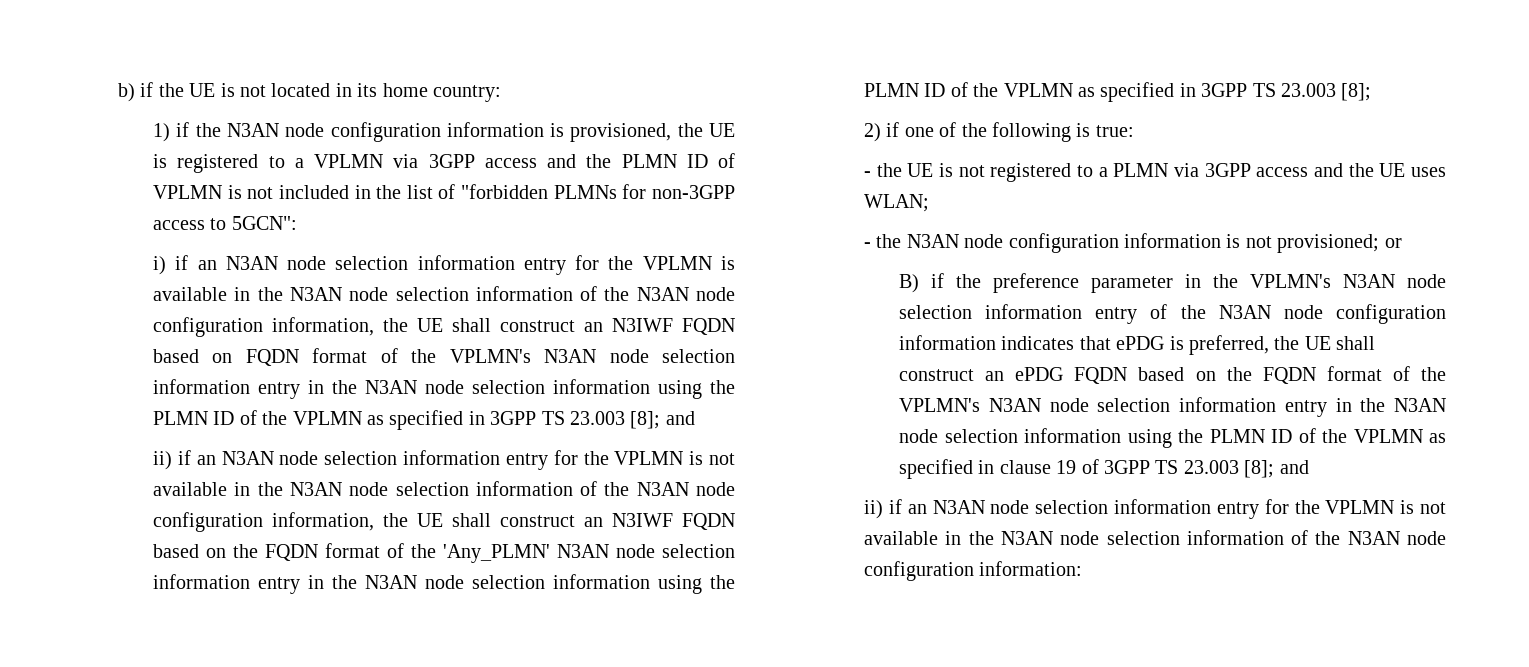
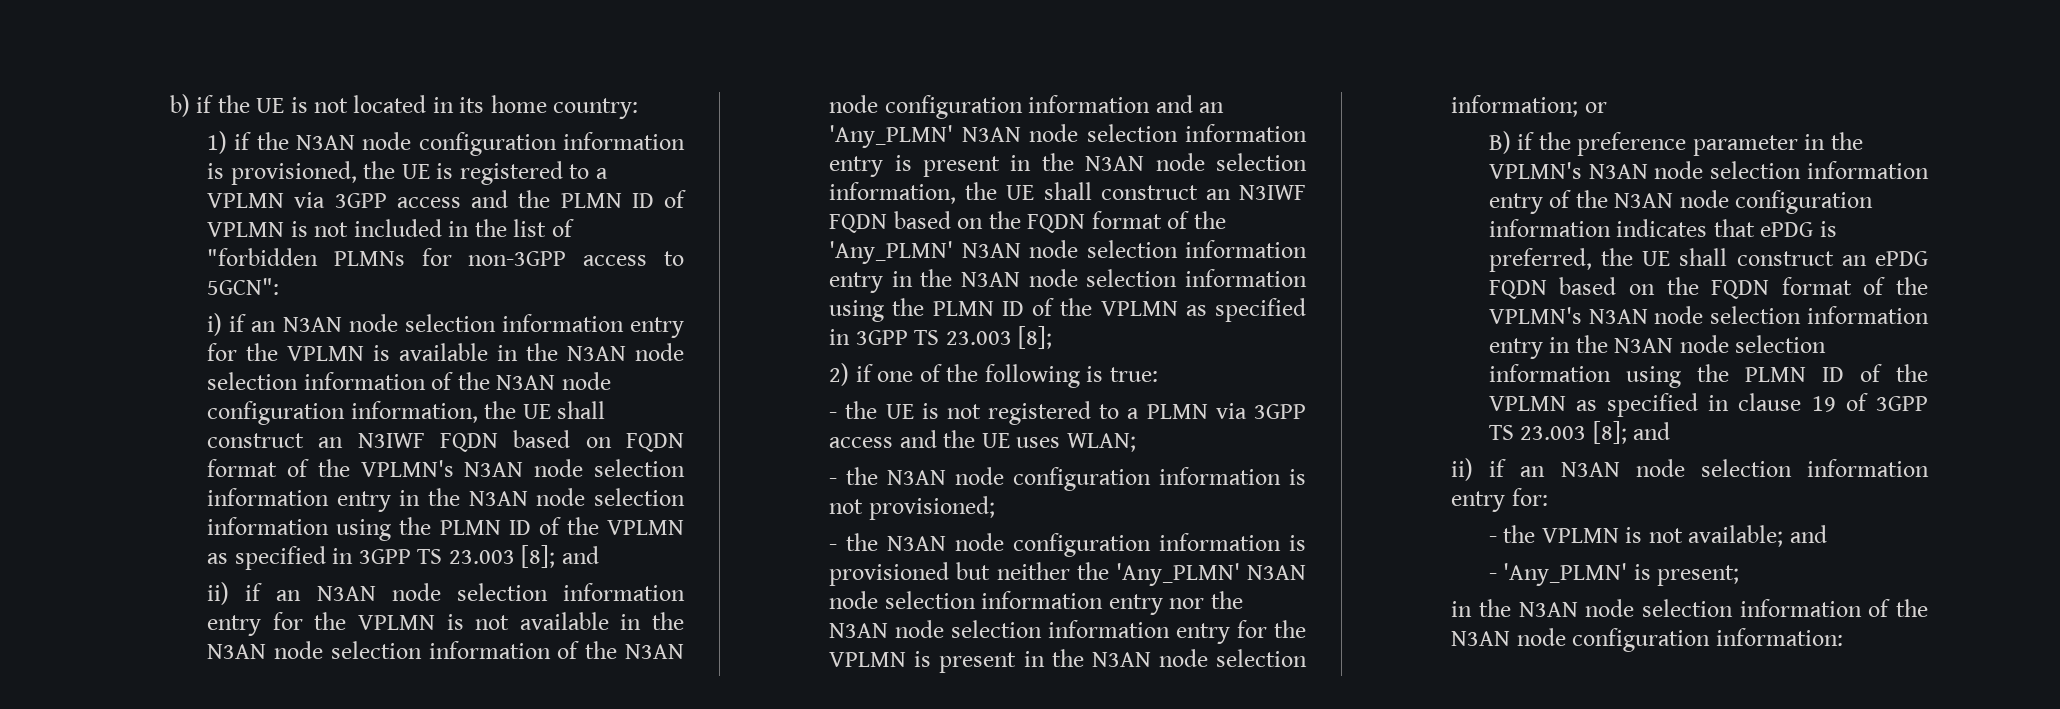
(264, 522) none -> [1028,95,1225,113] [829,124,1307,148] [829,153,1307,177] information and an 'Any_PLMN' N3AN node selection information entry is present in the N3AN node selection
(1380, 243) none -> [829,533,1306,557] [829,562,1306,586] [829,591,1243,615] [829,620,1306,644] [829,649,1307,673] [1451,95,1579,117] // - the N3AN node configuration information is provisioned but neither the 'Any_PLMN' N3AN node selection information entry nor the N3AN node selection information entry for the VPLMN is present in the N3AN node selection information;
[1264,499,1447,514] [864,531,939,545] for the VPLMN is not available -> [1511,488,1548,506] [1488,525,1827,547] [1488,563,1740,586] for: // - the VPLMN is not available; and // - 'Any_PLMN' is present; //

